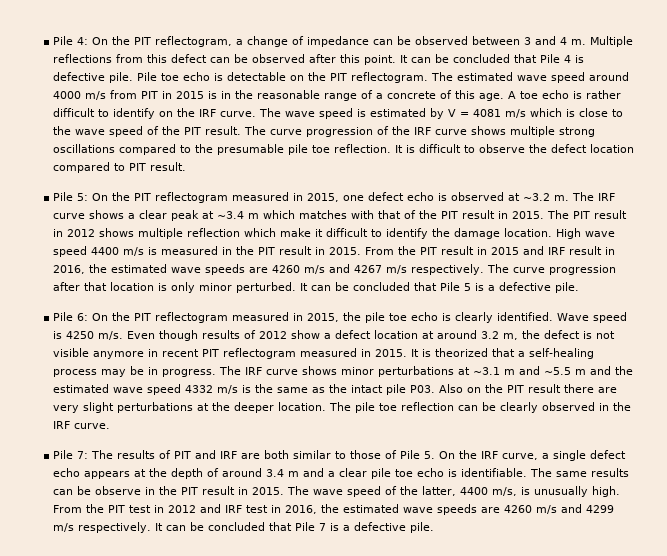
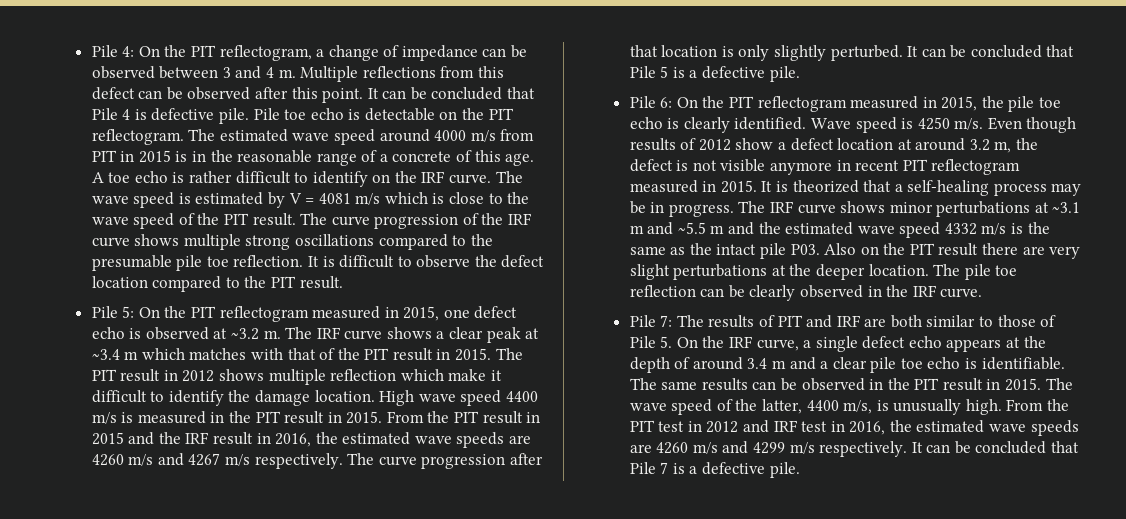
(126, 167) none -> [244,276,267,288] the
(545, 250) none -> [158,432,181,444] the
[199,283,233,291] minor -> [773,45,826,61] slightly
[95,486,142,495] observe -> [801,378,865,391] observed

